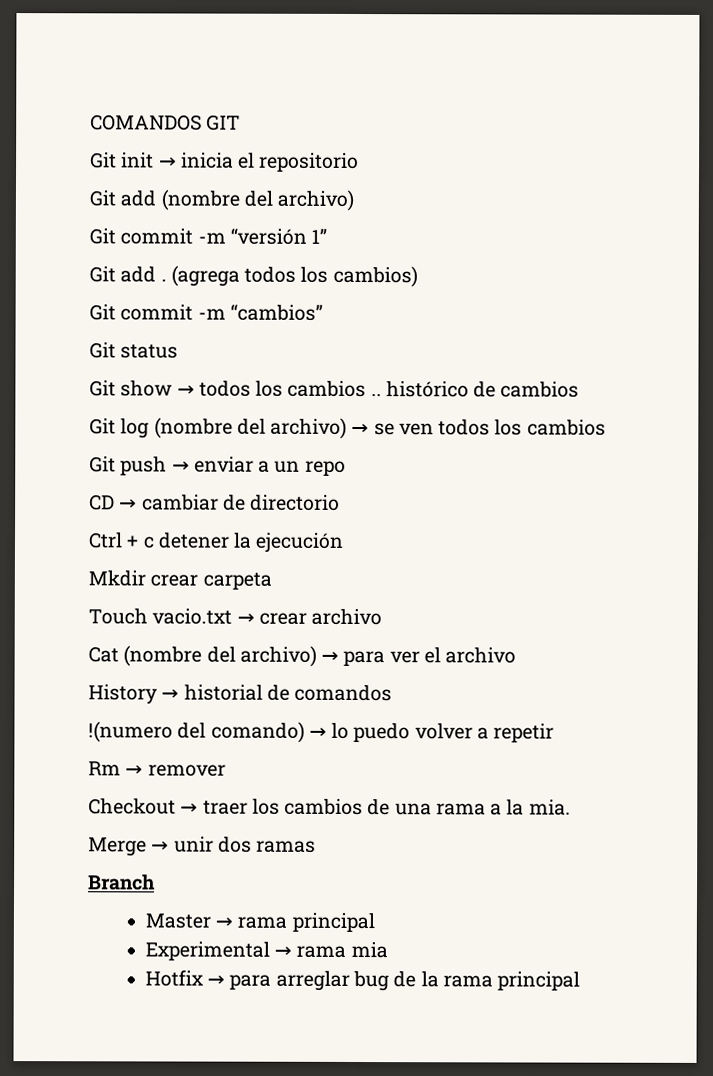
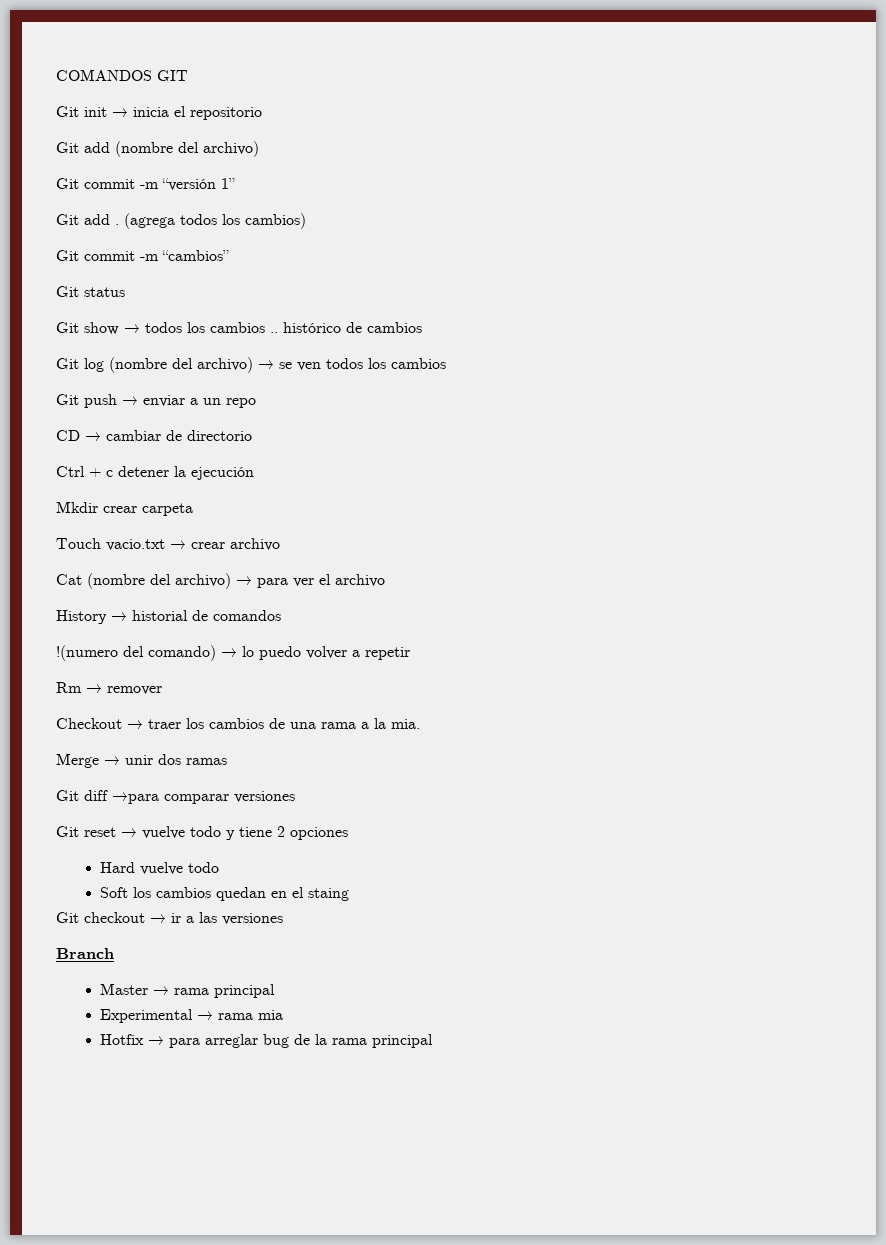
(317, 846) none -> [56,790,295,804] [56,826,348,840] [100,862,220,875] [100,887,350,901] [56,912,283,925] // Git diff →para comparar versiones // Git reset → vuelve todo y tiene 2 opciones // Hard vuelve todo // Soft los cambios quedan en el staing // Git checkout → ir a las versiones

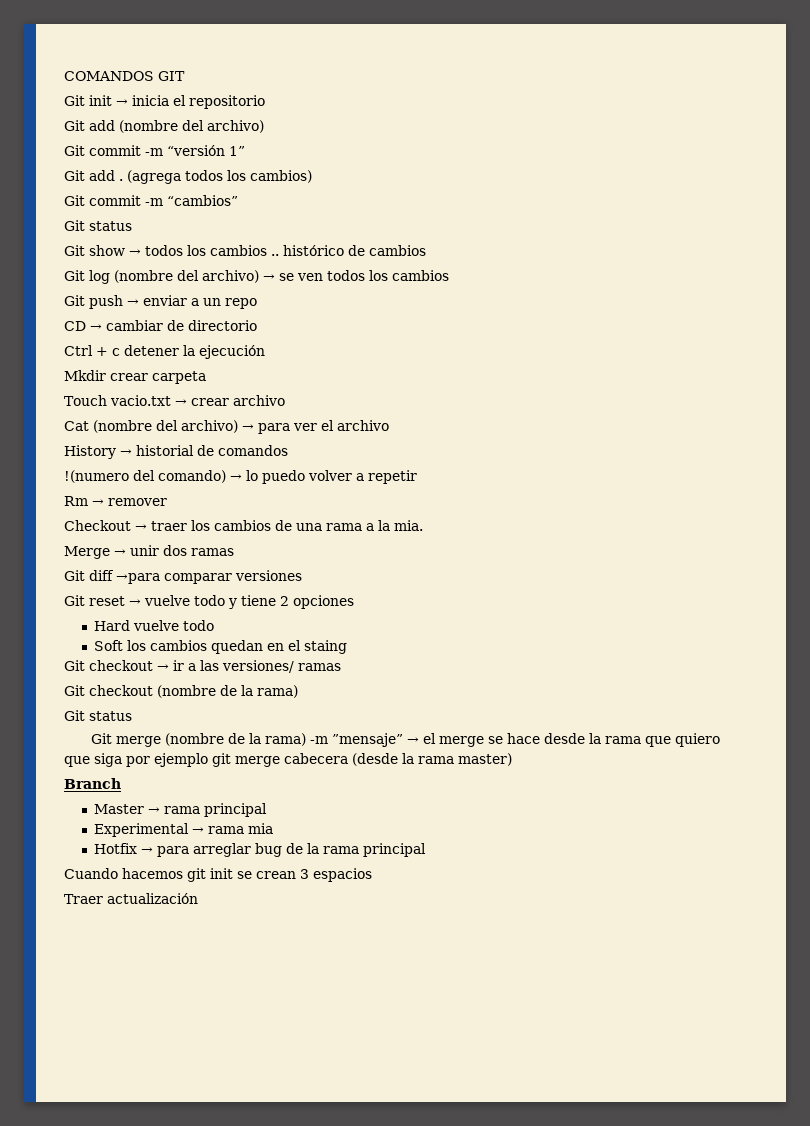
[222,913,283,925] versiones -> [222,660,341,673] [64,685,298,698] [64,710,132,721] [90,733,720,747] [64,753,512,767] versiones/ ramas // Git checkout (nombre de la rama) // Git status // Git merge (nombre de la rama) -m ”mensaje” → el merge se hace desde la rama que quiero que siga por ejemplo git merge cabecera (desde la rama master)
(434, 1041) none -> [64,868,372,882] [64,893,198,904] // Cuando hacemos git init se crean 3 espacios // Traer actualización

